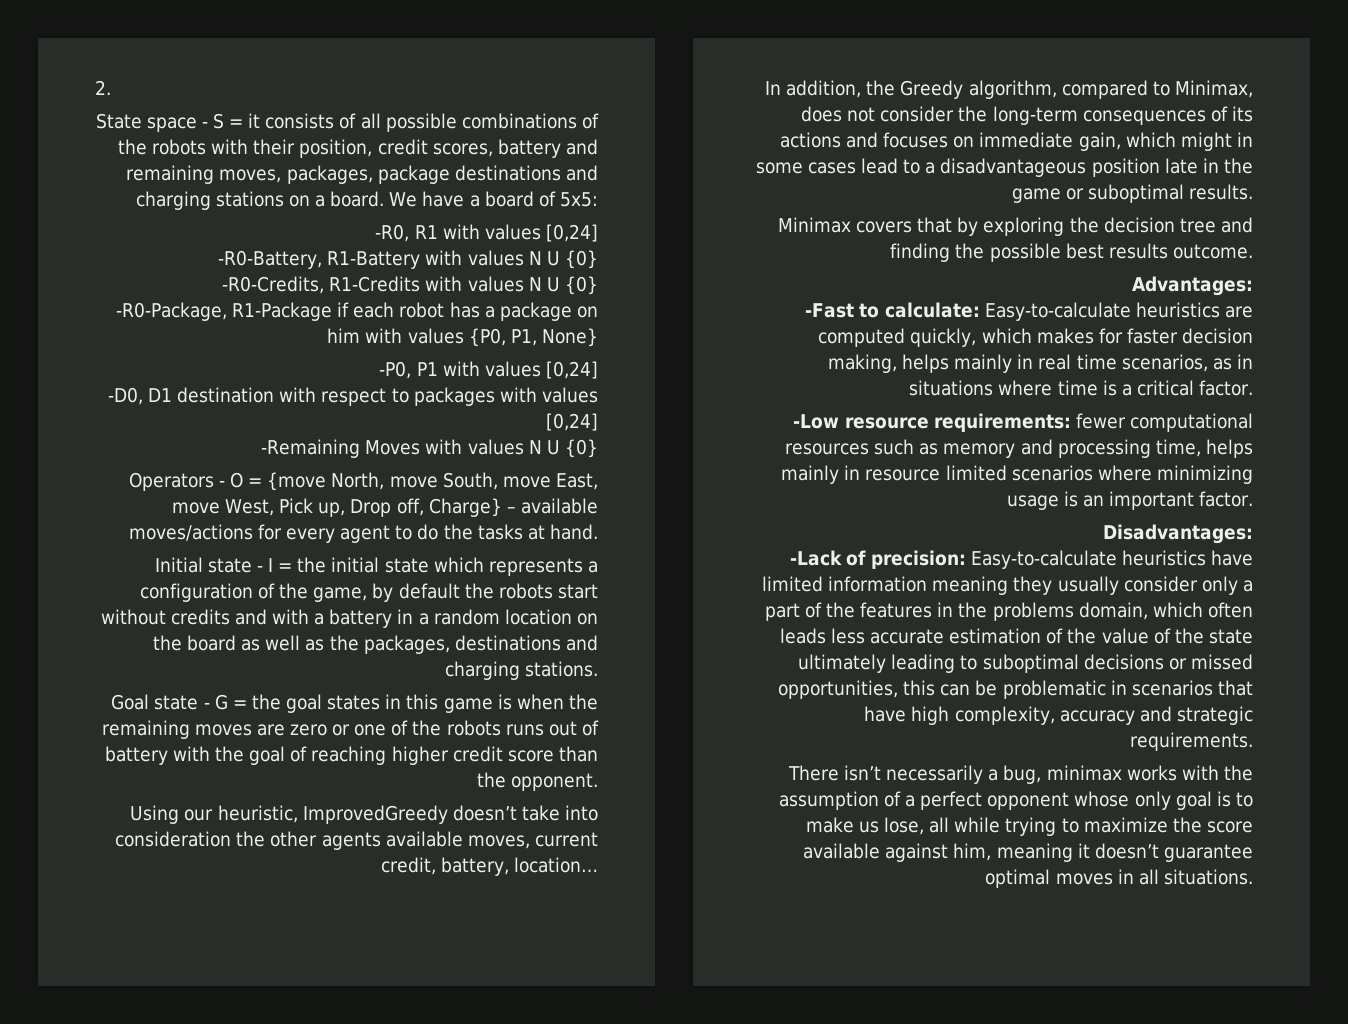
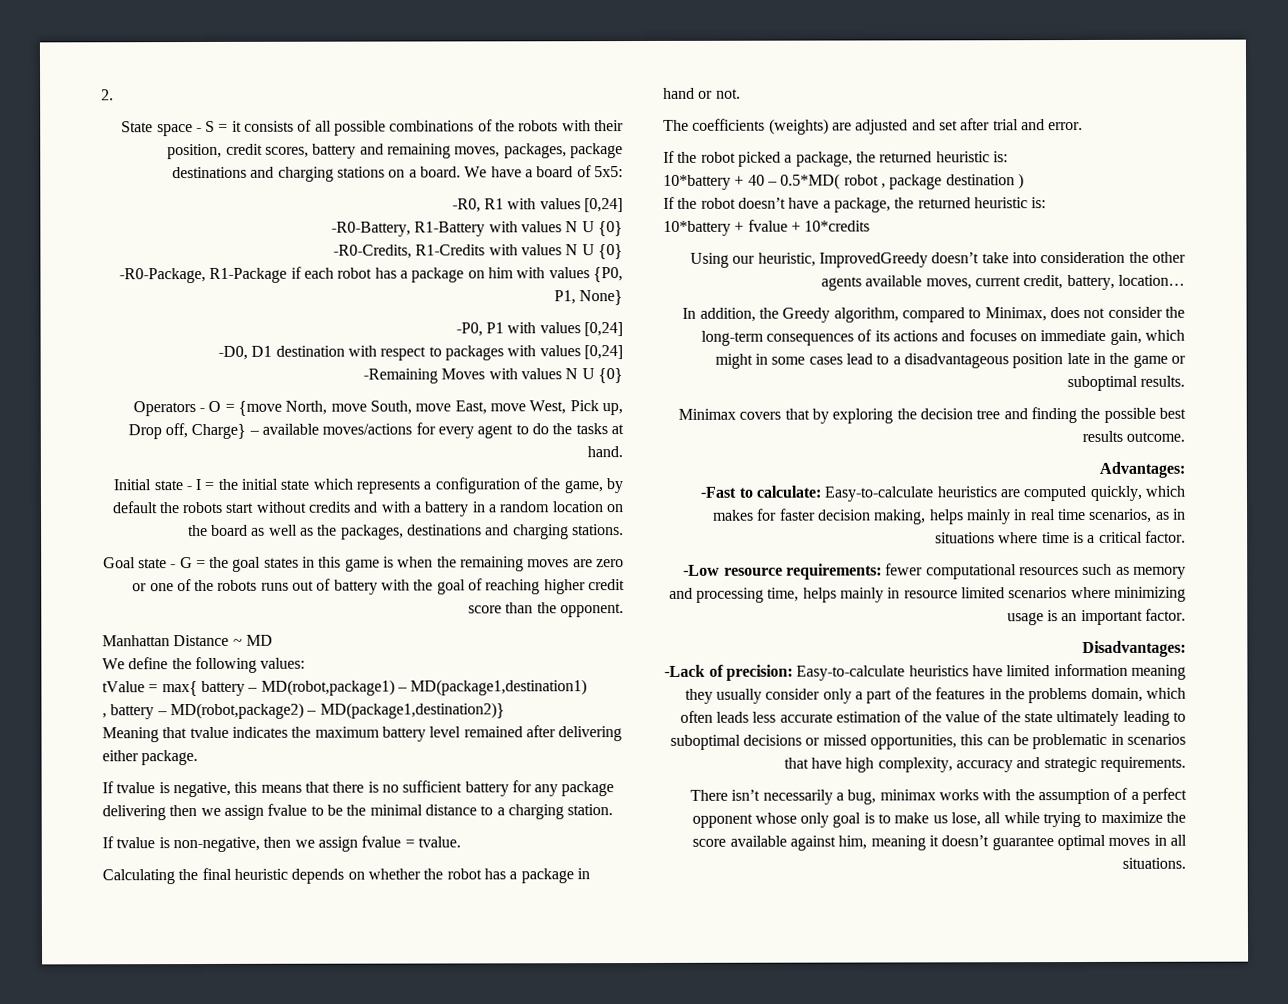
(598, 782) none -> [102,634,273,647] [102,656,306,674] [102,679,588,697] [102,702,505,720] [102,725,623,743] [102,750,199,766] [102,780,615,798] [102,803,614,821] [102,835,461,853] [102,867,590,885] [663,87,741,99] [663,118,1084,135] [663,150,1008,167] [663,173,1024,190] [663,196,1047,213] [663,219,871,236] // Manhattan Distance ~ MD // We define the following values: // tValue = max{ battery – MD(robot,package1) – MD(package1,destination1) // , battery – MD(robot,package2) – MD(package1,destination2)} // Meaning that tvalue indicates the maximum battery level remained after delivering either package. // If tvalue is negative, this means that there is no sufficient battery for any package delivering then we assign fvalue to be the minimal distance to a charging station. // If tvalue is non-negative, then we assign fvalue = tvalue. // Calculating the final heuristic depends on whether the robot has a package in hand or not. // The coefficients (weights) are adjusted and set after trial and error. // If the robot picked a package, the returned heuristic is: // 10*battery + 40 – 0.5*MD( robot , package destination ) // If the robot doesn’t have a package, the returned heuristic is: // 10*battery + fvalue + 10*credits

